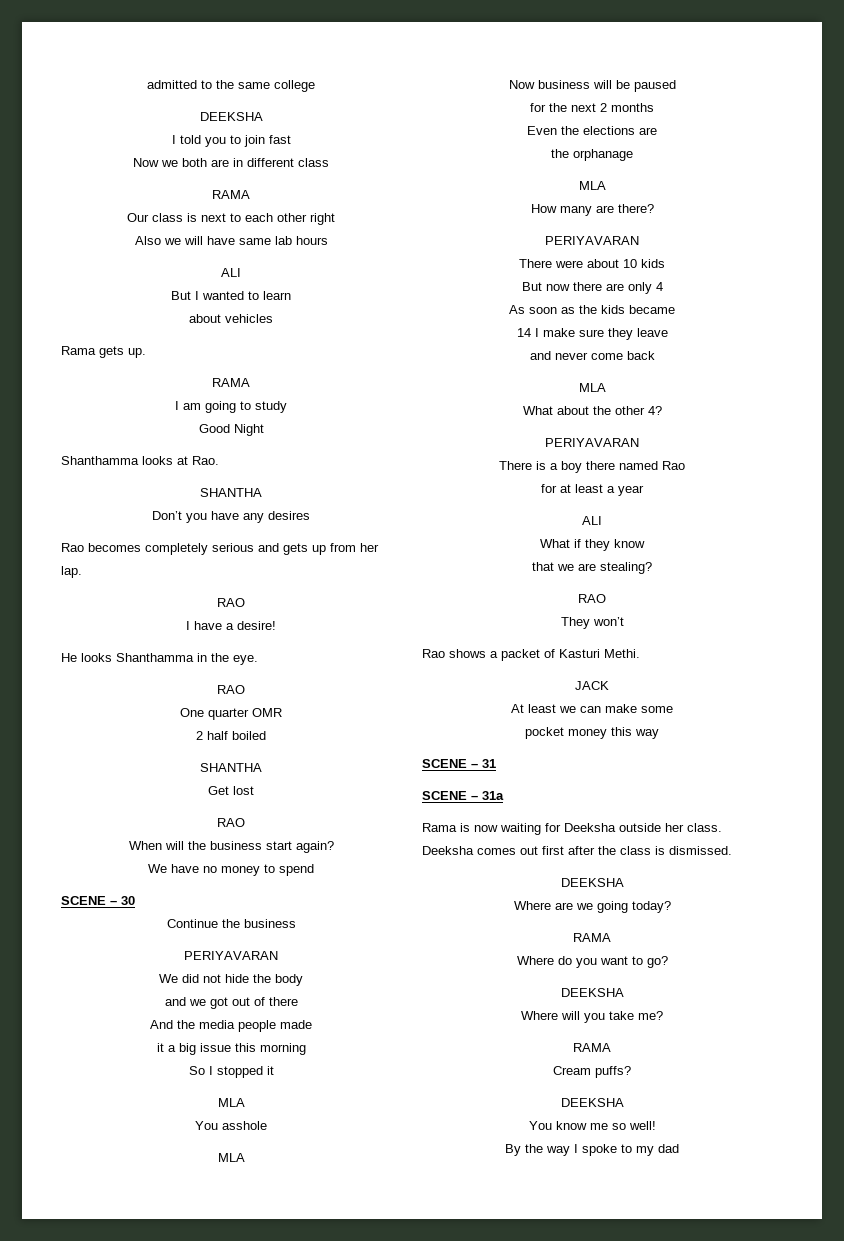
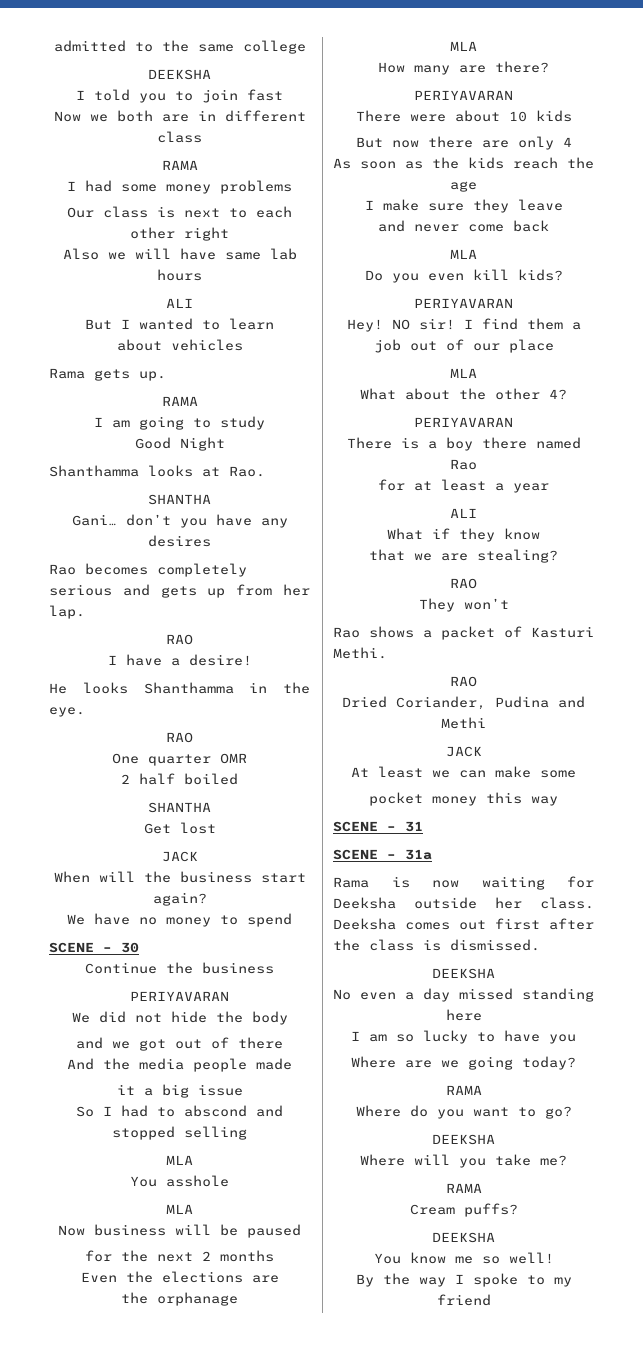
(250, 194) none -> [67,180,292,194] // I had some money problems
[152,511,182,520] Don’t -> [71,514,171,526] Gani… don’t
[217,818,245,827] RAO -> [161,851,198,862] JACK
[234,1043,306,1055] this morning -> (243, 1090) none
[216,1066,274,1078] stopped it -> [121,1105,283,1117] [112,1126,247,1140] had to abscond and stopped selling
[629,305,675,314] [516,328,531,337] became // 14 -> [513,157,594,169] [450,181,477,192] reach the age //
(606, 387) none -> [364,269,563,283] [414,298,513,308] [346,318,581,332] [373,339,554,353] [450,368,477,378] // Do you even kill kids? // PERIYAVARAN // Hey! NO sir! I find them a job out of our place // MLA
(640, 653) none -> [450,676,477,687] [342,696,585,710] [441,717,486,729] // RAO // Dried Coriander, Pudina and Methi
(624, 882) none -> [333,988,594,1002] [445,1009,482,1021] [351,1030,576,1044] // No even a day missed standing here // I am so lucky to have you
[658,1144,679,1153] dad -> [436,1294,491,1306] friend

